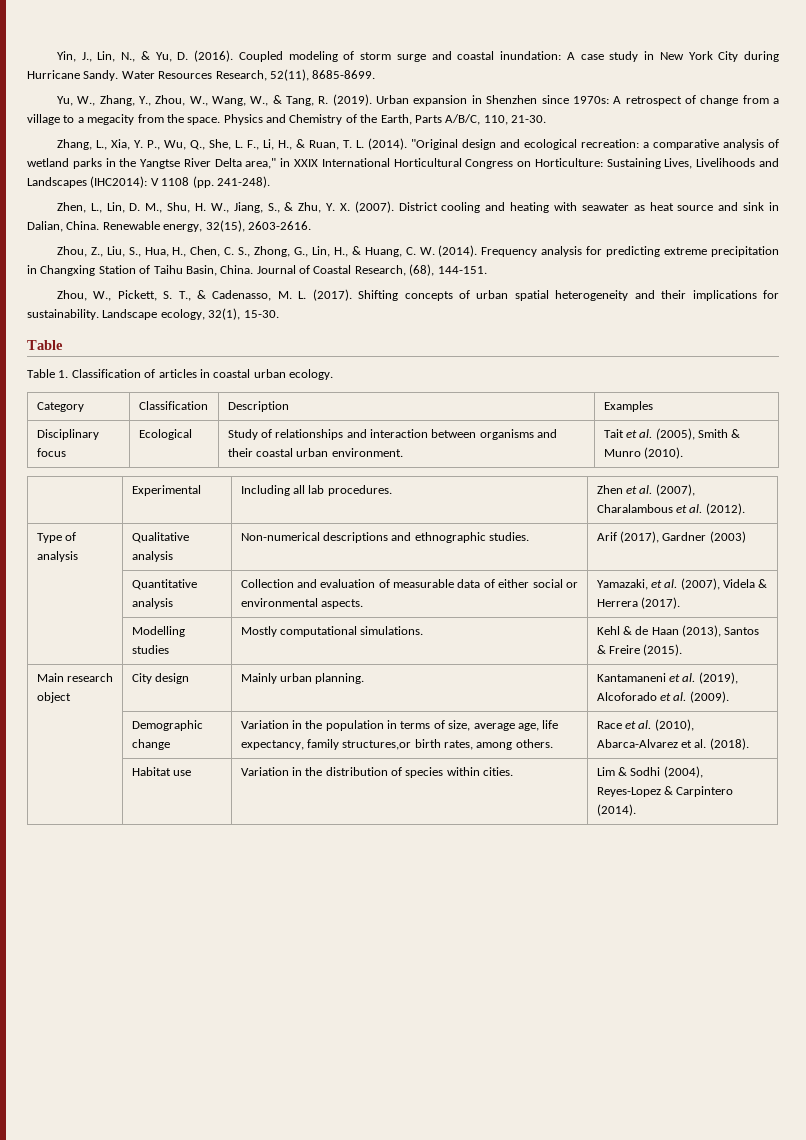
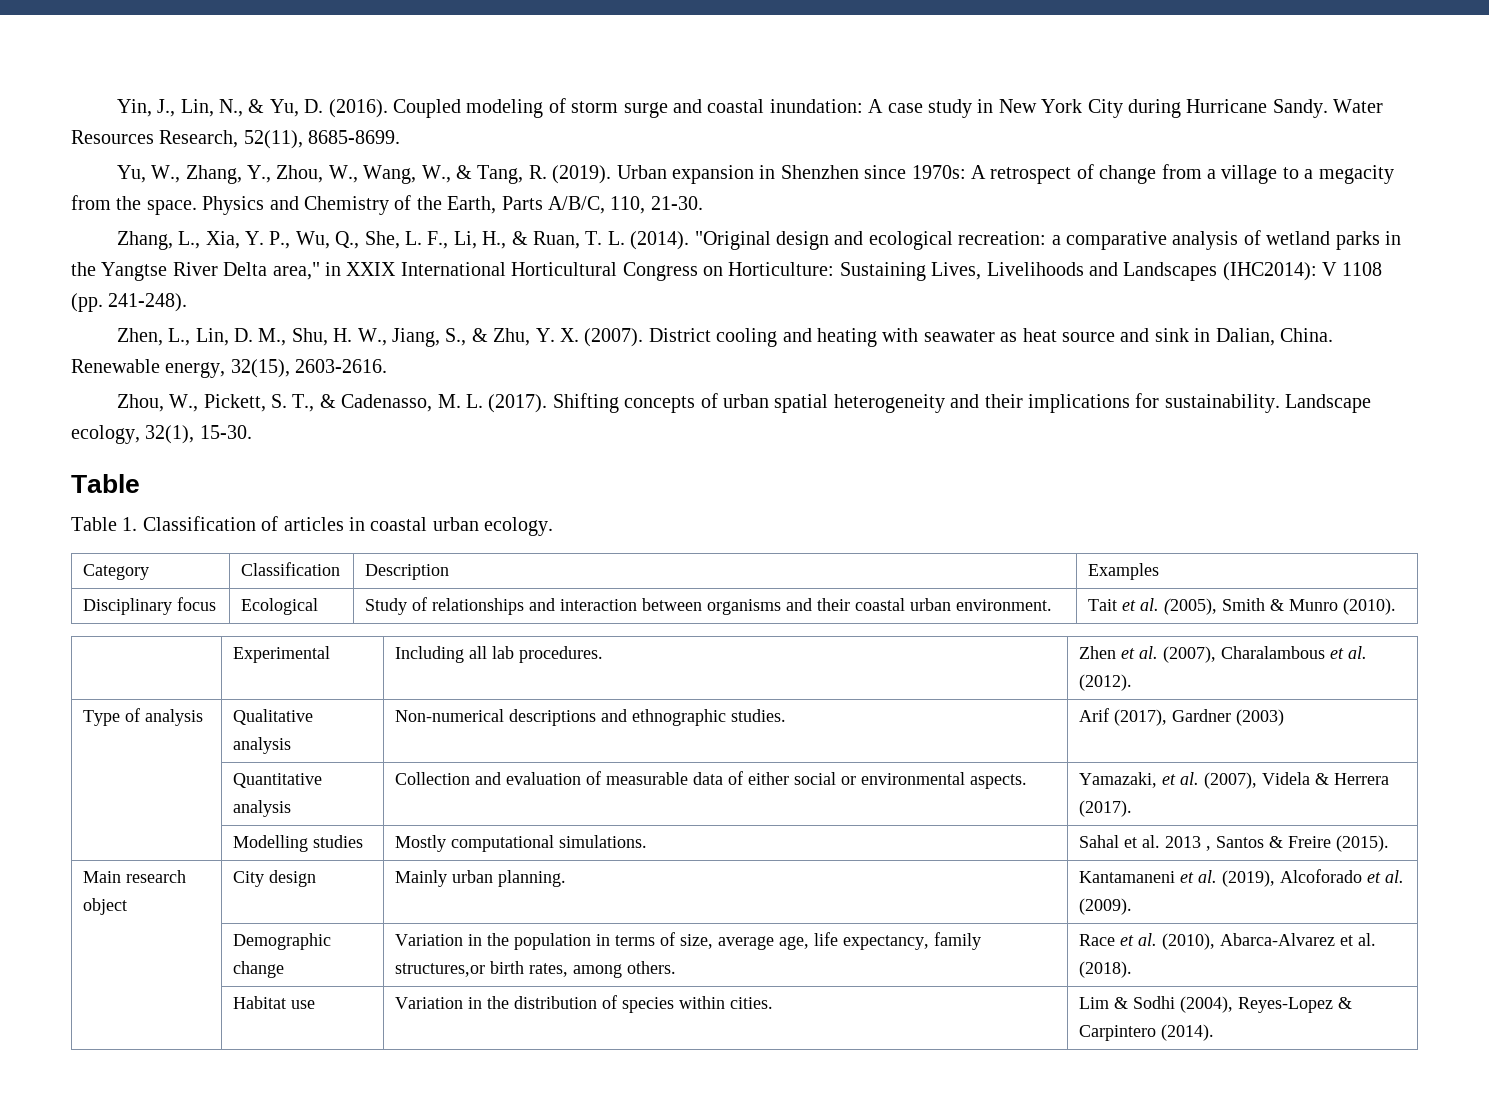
[56,245,779,257] [27,264,487,276] // Zhou, Z., Liu, S., Hua, H., Chen, C. S., Zhong, G., Lin, H., & Huang, C. W. (2014). Frequency analysis for predicting extreme precipitation in Changxing Station of Taihu Basin, China. Journal of Coastal Research, (68), 144-151. -> (388, 366) none
[596,625,722,637] Kehl & de Haan (2013), -> [1078,835,1211,851] Sahal et al. 2013 ,

